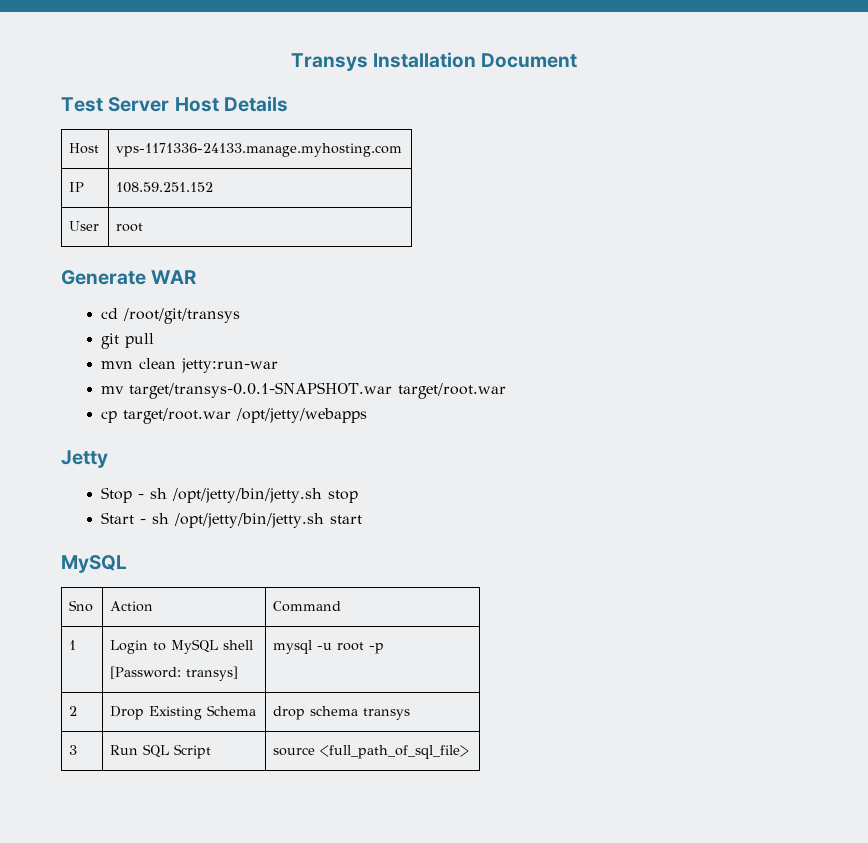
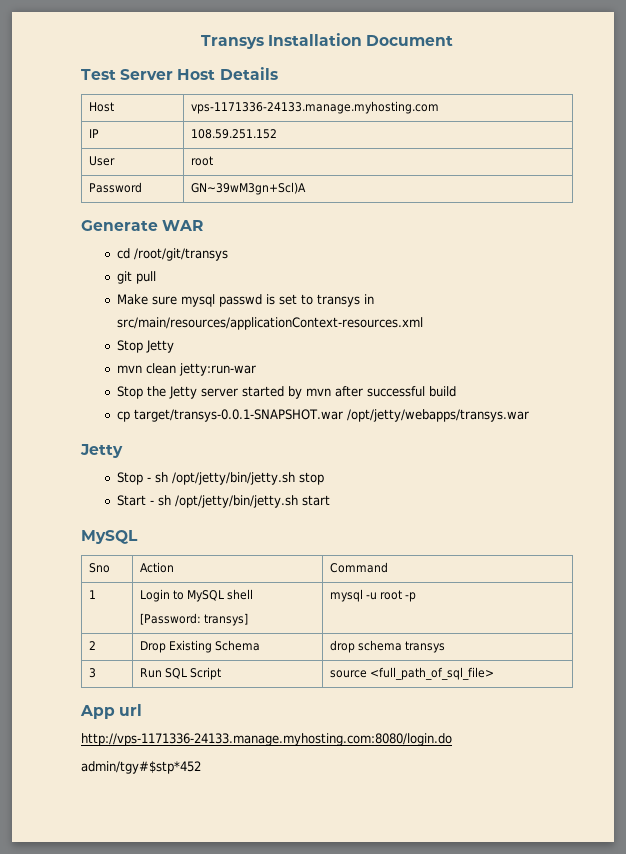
(144, 227) none -> [88,182,142,193] [190,182,306,195] // Password | GN~39wM3gn+Scl)A
[101,358,279,373] [101,382,506,399] mvn clean jetty:run-war // mv target/transys-0.0.1-SNAPSHOT.war target/root.war -> [116,294,374,307] [116,317,423,330] [116,340,174,353] [116,363,256,376] [116,386,456,399] Make sure mysql passwd is set to transys in src/main/resources/applicationContext-resources.xml // Stop Jetty // mvn clean jetty:run-war // Stop the Jetty server started by mvn after successful build
[123,408,368,424] target/root.war /opt/jetty/webapps -> [133,409,529,422] target/transys-0.0.1-SNAPSHOT.war /opt/jetty/webapps/transys.war
(470, 752) none -> [80,704,143,719] [81,733,452,746] [81,761,201,774] // App url // http://vps-1171336-24133.manage.myhosting.com:8080/login.do // admin/tgy#$stp*452

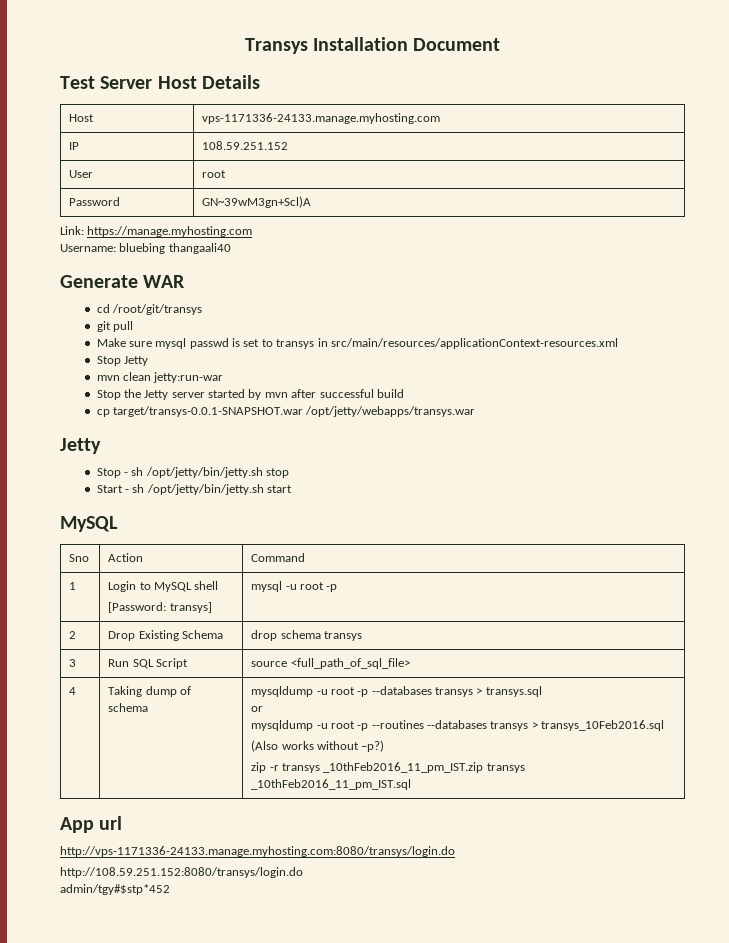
(306, 188) none -> [60,226,253,237] [60,243,231,254] // Link: https://manage.myhosting.com // Username: bluebing thangaali40
(494, 673) none -> [69,687,77,695] [108,686,191,697] [108,703,149,712] [251,686,542,697] [251,706,264,712] [251,720,665,731] [251,740,385,752] [251,762,525,773] [251,779,412,790] // 4 | Taking dump of schema | mysqldump -u root -p --databases transys > transys.sql // or // mysqldump -u root -p --routines --databases transys > transys_10Feb2016.sql // (Also works without –p?) // zip -r transys _10thFeb2016_11_pm_IST.zip transys _10thFeb2016_11_pm_IST.sql
[81,733,452,746] http://vps-1171336-24133.manage.myhosting.com:8080/login.do -> [60,846,455,857] [60,867,303,878] http://vps-1171336-24133.manage.myhosting.com:8080/transys/login.do // http://108.59.251.152:8080/transys/login.do

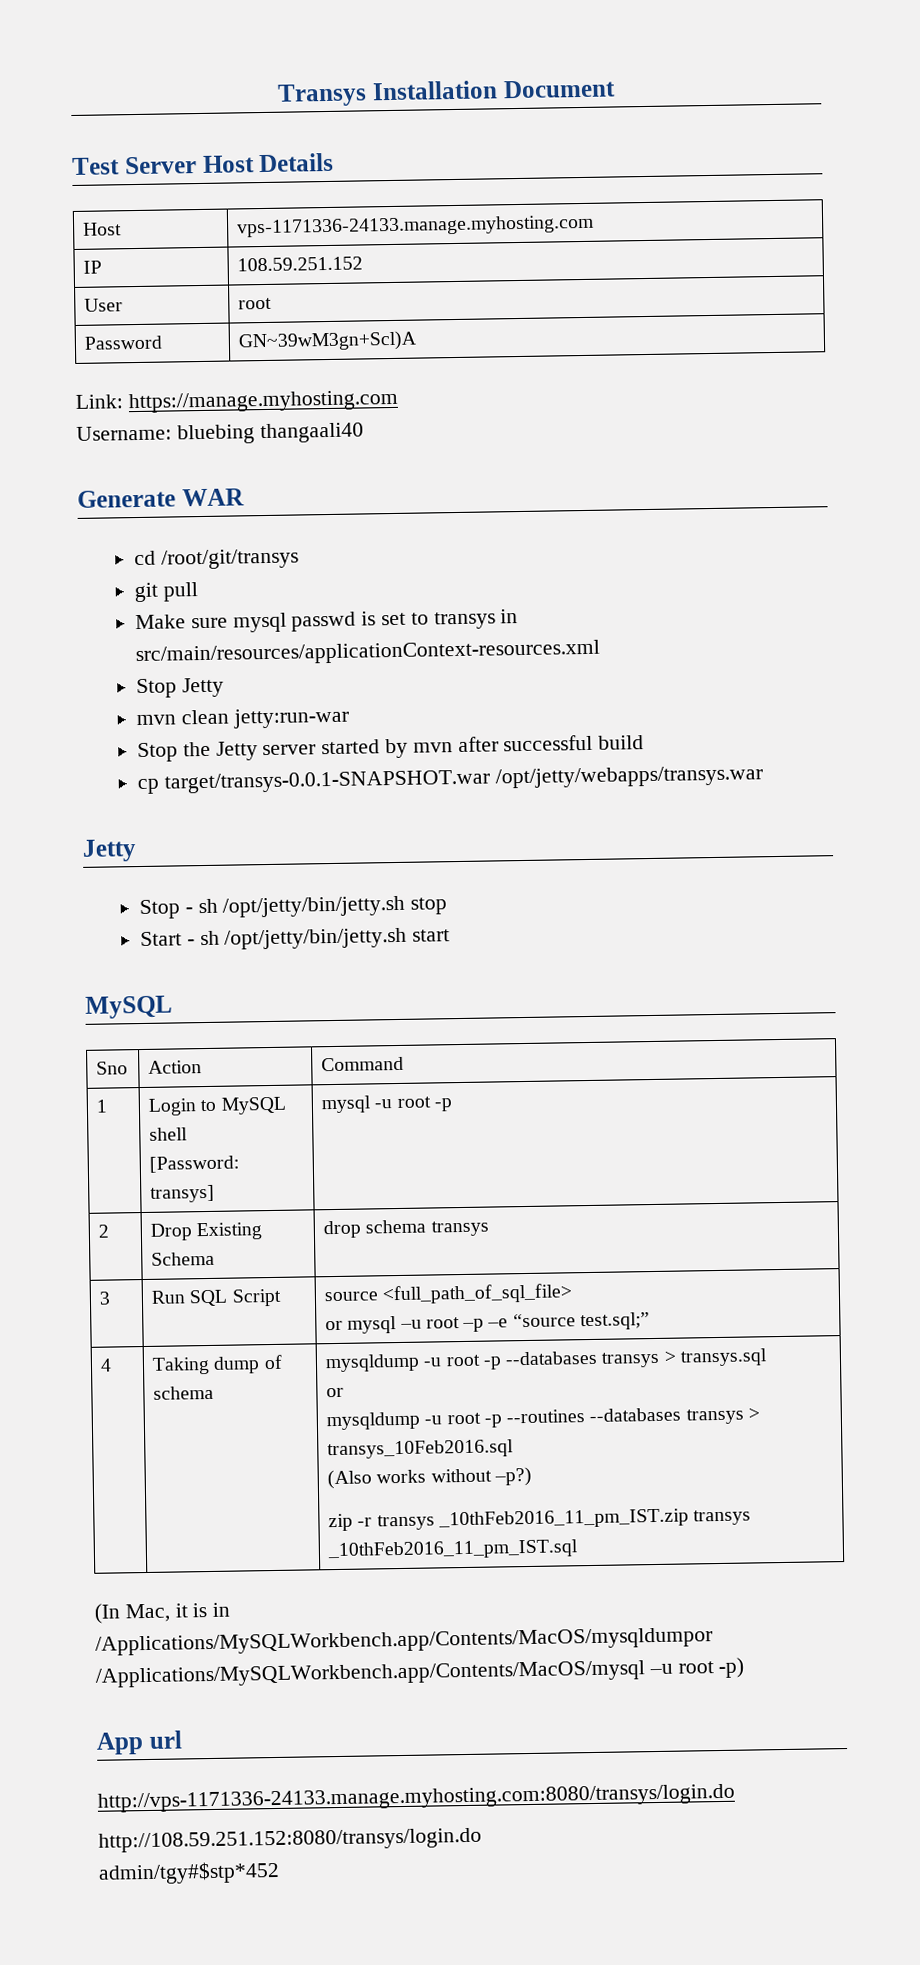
(410, 663) none -> [325,1312,650,1334] // or mysql –u root –p –e “source test.sql;”
(412, 784) none -> [94,1602,231,1624] [95,1627,713,1656] [95,1657,745,1688] // (In Mac, it is in /Applications/MySQLWorkbench.app/Contents/MacOS/mysqldumpor /Applications/MySQLWorkbench.app/Contents/MacOS/mysql –u root -p)

